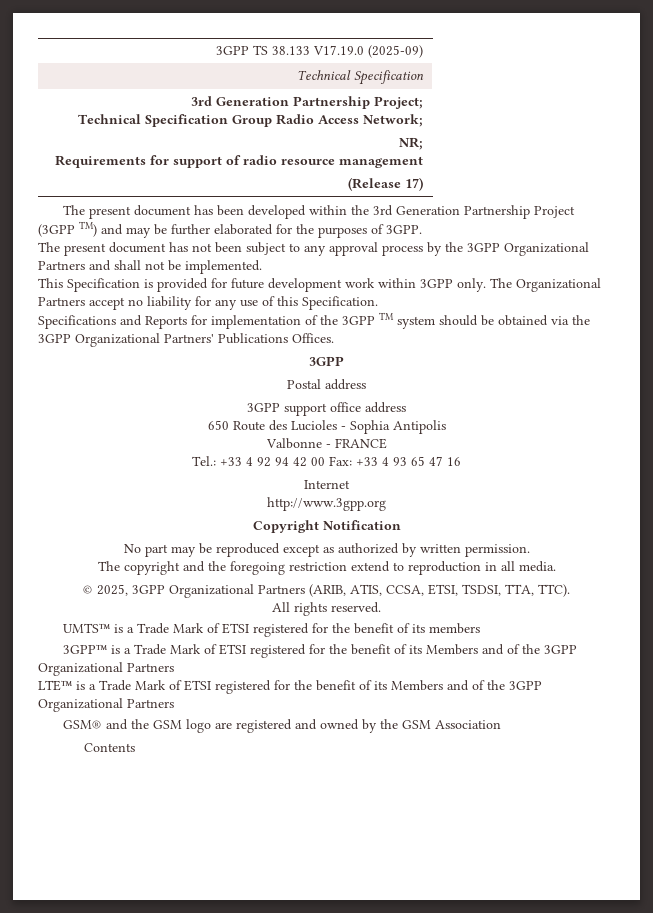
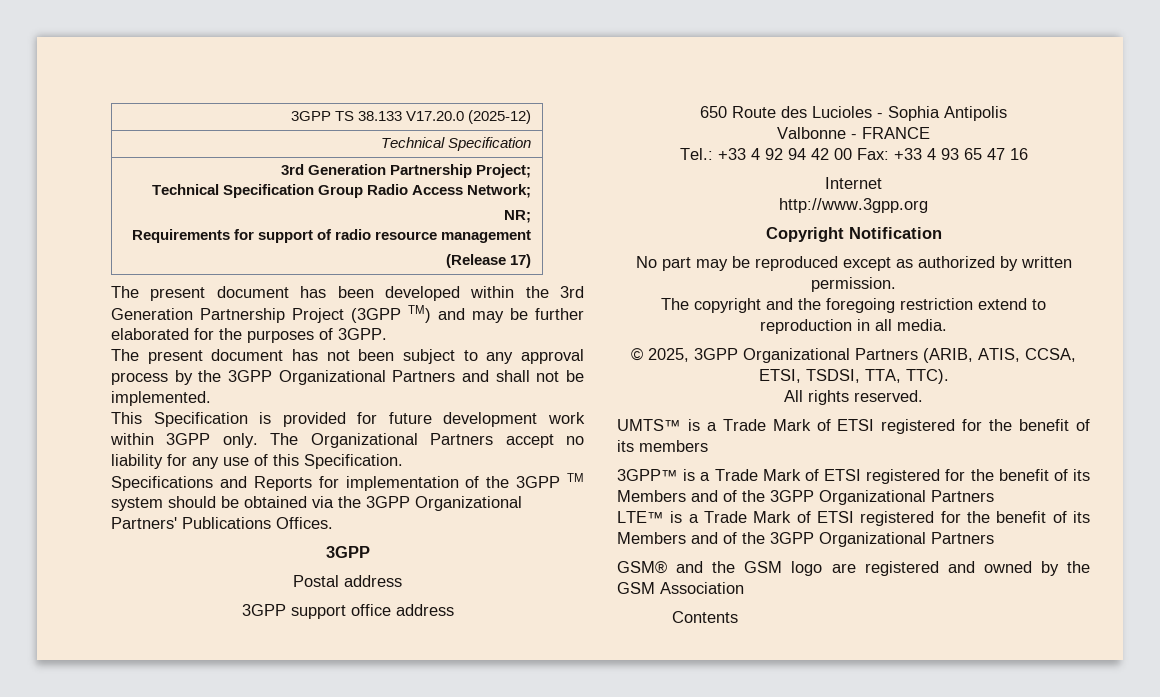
[313,45,424,58] V17.19.0 (2025-09) -> [406,110,532,124] V17.20.0 (2025-12)

